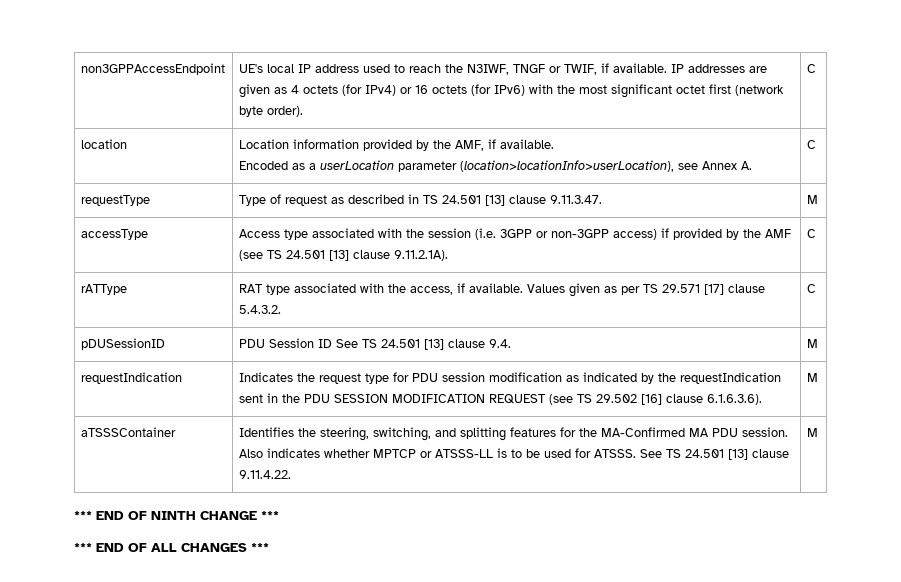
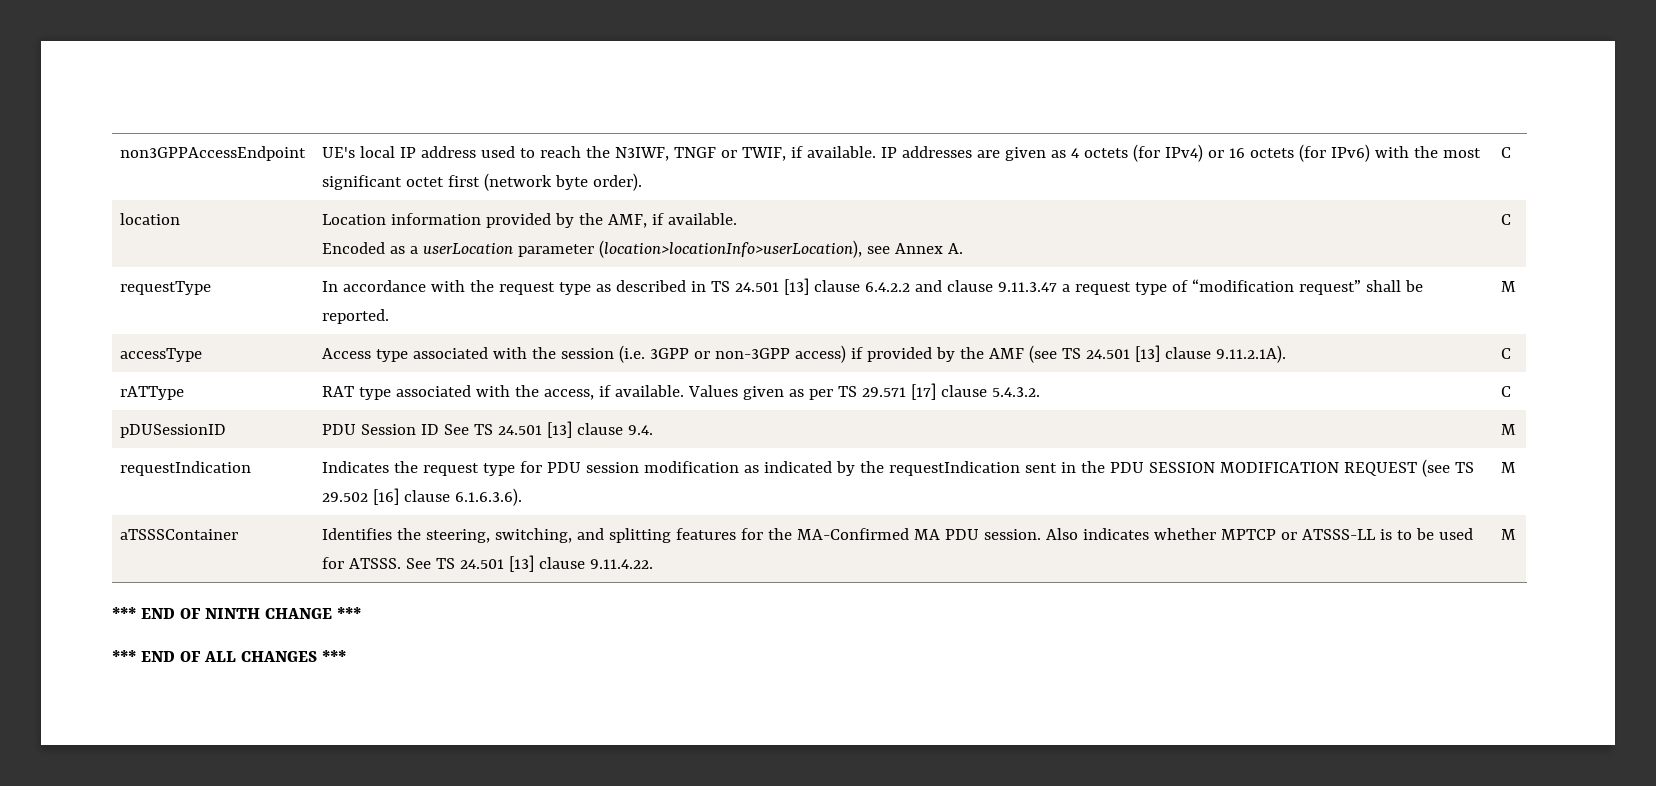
[238,194,327,206] Type of request -> [322,280,592,295] In accordance with the request type
[549,195,602,204] 9.11.3.47. -> [865,279,1423,295] [322,309,390,324] 6.4.2.2 and clause 9.11.3.47 a request type of “modification request” shall be reported.

